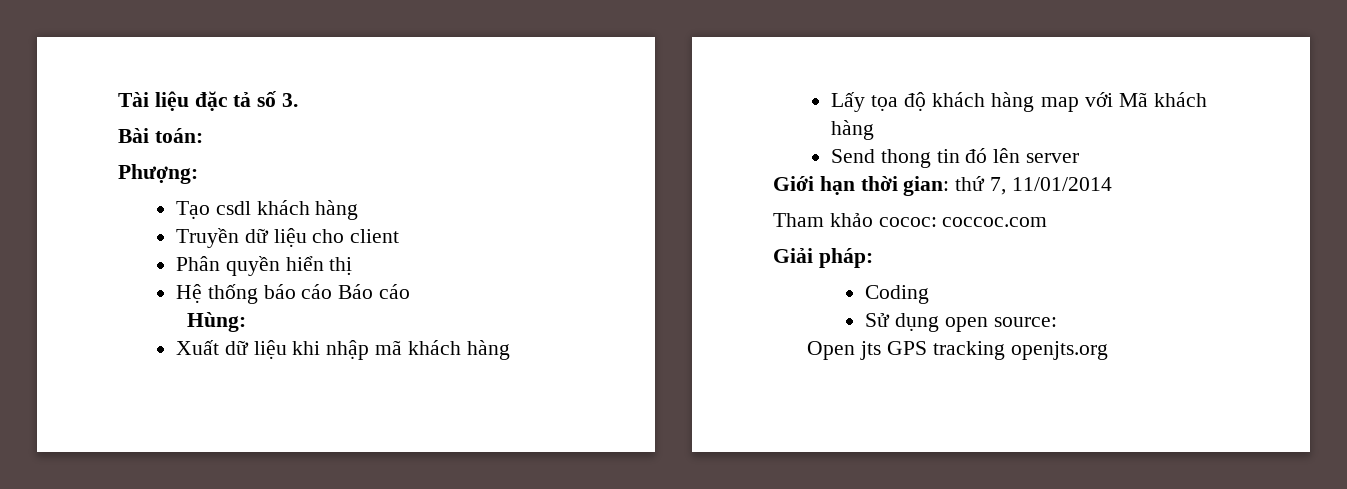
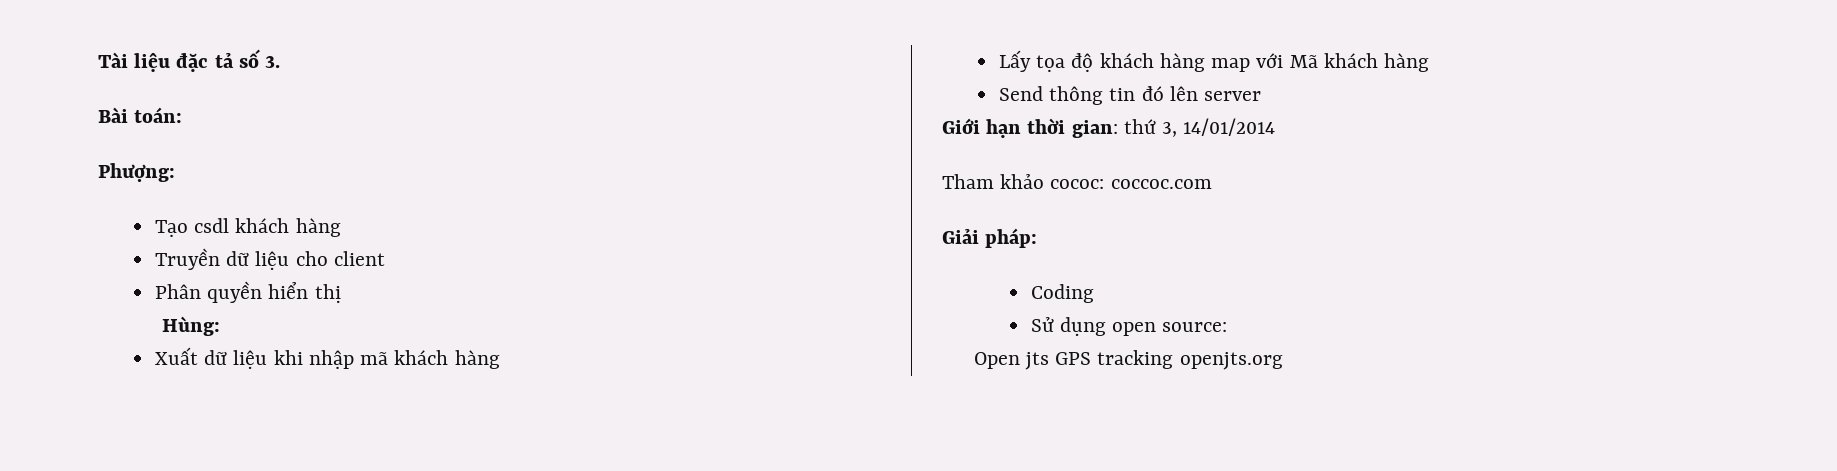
[175,284,410,304] // Hệ thống báo cáo Báo cáo -> (341, 293) none
[880,149,931,168] thong -> [1049,86,1104,105] thông
[990,177,1112,195] 7, 11/01/2014 -> [1162,118,1276,137] 3, 14/01/2014

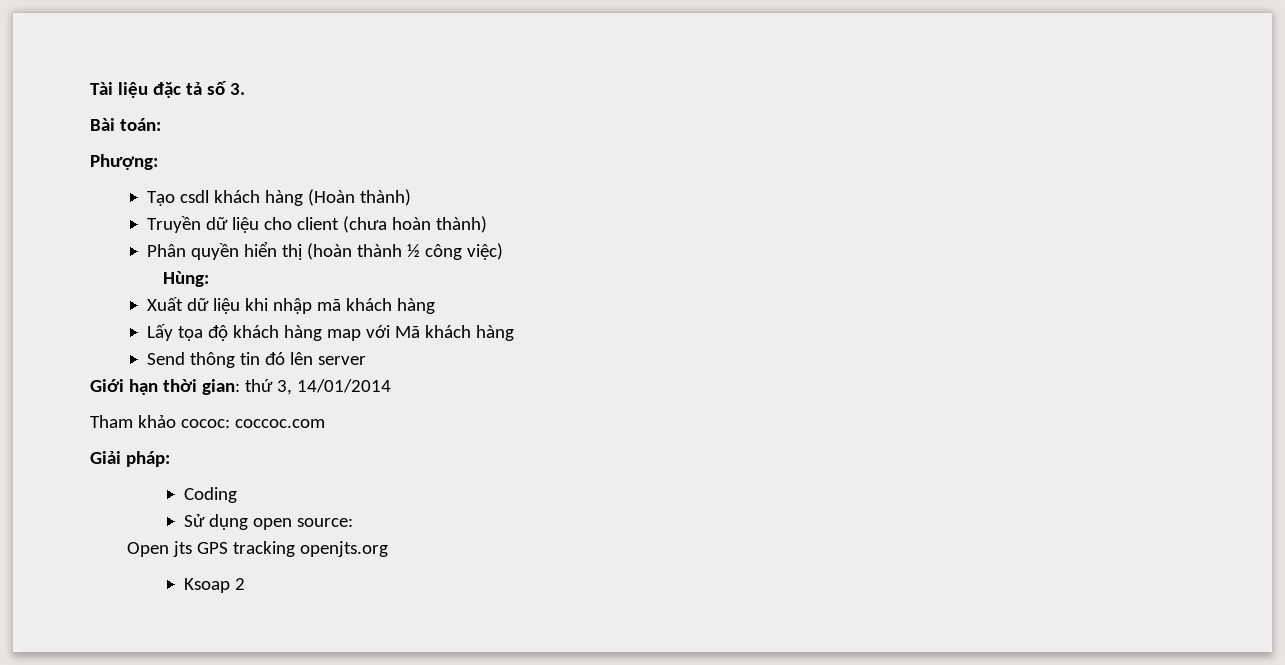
(341, 227) none -> [307,189,411,206] (Hoàn thành)
(385, 258) none -> [342,216,487,233] (chưa hoàn thành)
(341, 293) none -> [306,243,503,260] (hoàn thành ½ công việc)
(1283, 361) none -> [183,578,245,593] // Ksoap 2

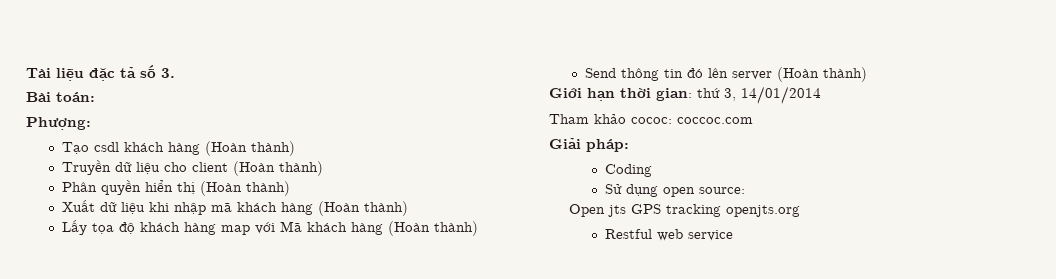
[342,216,431,233] (chưa hoàn -> [232,161,275,176] (Hoàn
[306,243,503,260] [163,271,210,287] (hoàn thành ½ công việc) // Hùng: -> [199,181,290,196] (Hoàn thành)
(435, 306) none -> [317,201,408,216] (Hoàn thành)
(514, 333) none -> [387,221,478,236] (Hoàn thành)
(366, 360) none -> [776,67,867,82] (Hoàn thành)
[183,578,245,593] Ksoap 2 -> [604,229,733,241] Restful web service

